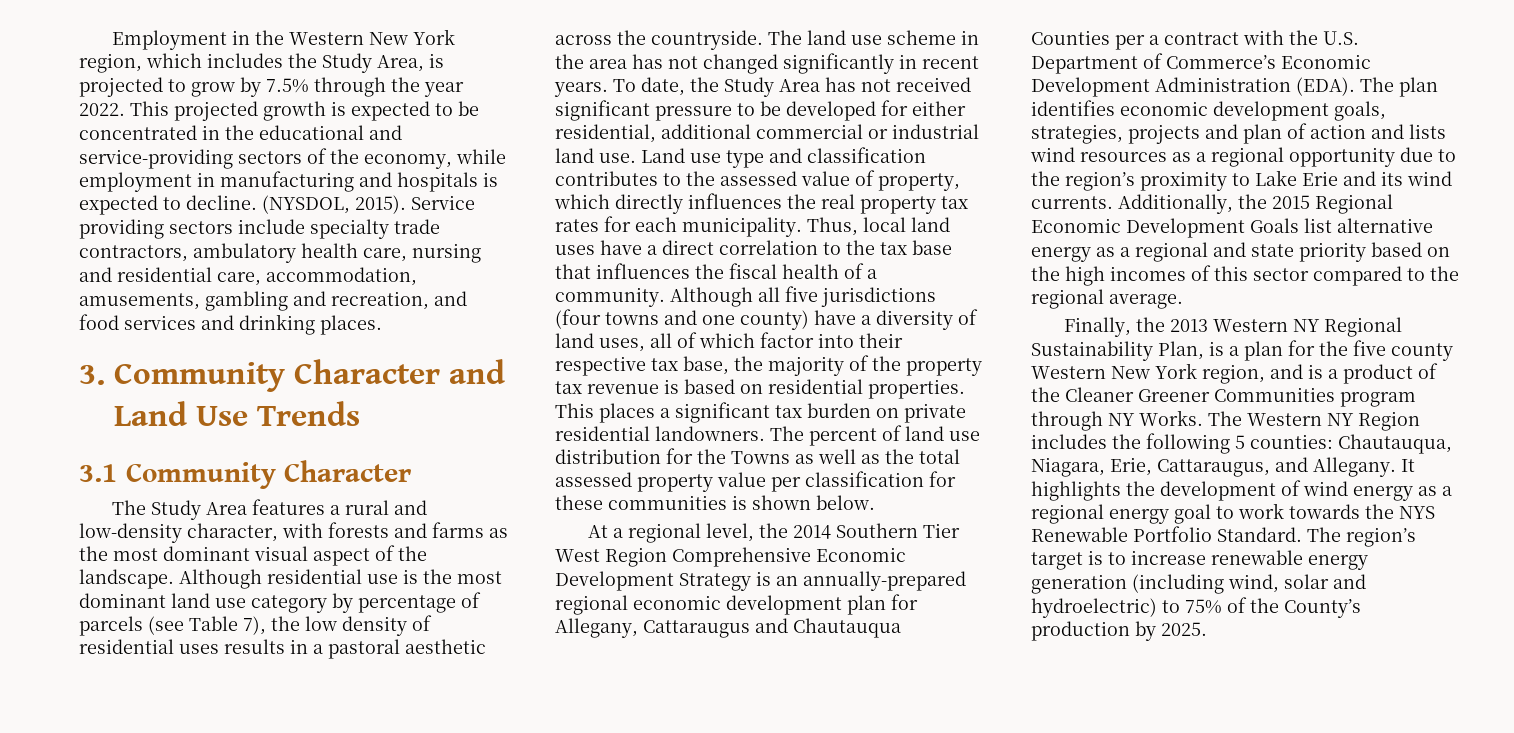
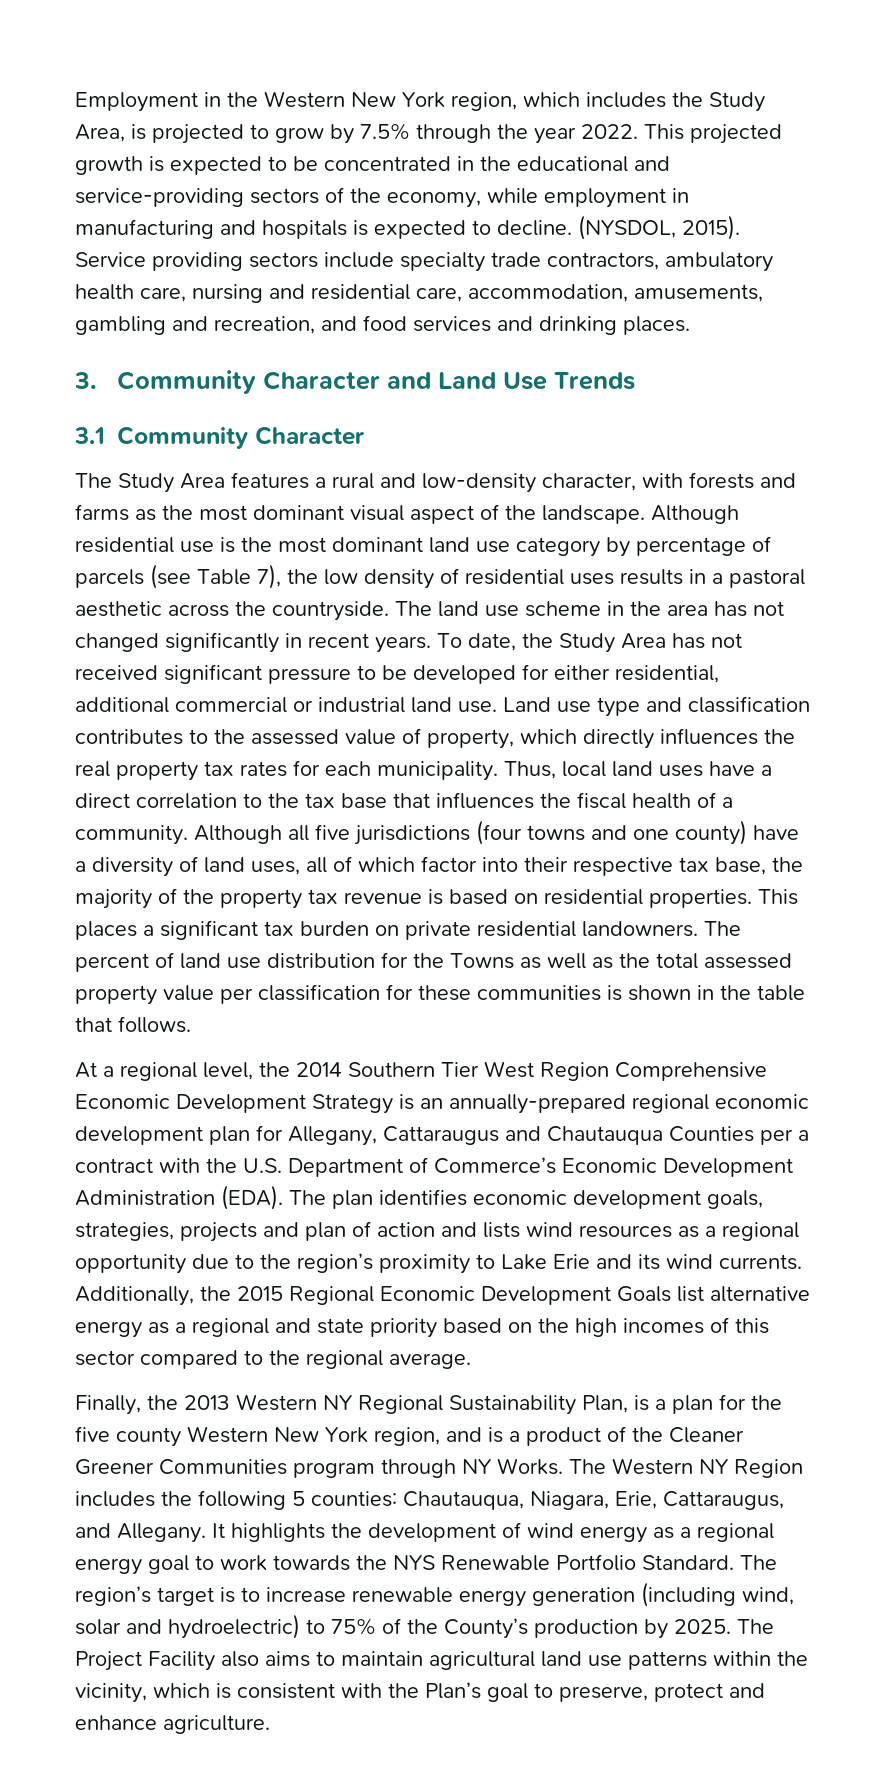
[816,495,875,510] below. -> [697,985,805,1001] [75,1016,191,1033] in the table that follows.
(1207, 629) none -> [737,1619,774,1634] [75,1651,808,1671] [75,1682,765,1703] [75,1715,270,1734] The Project Facility also aims to maintain agricultural land use patterns within the vicinity, which is consistent with the Plan’s goal to preserve, protect and enhance agriculture.

